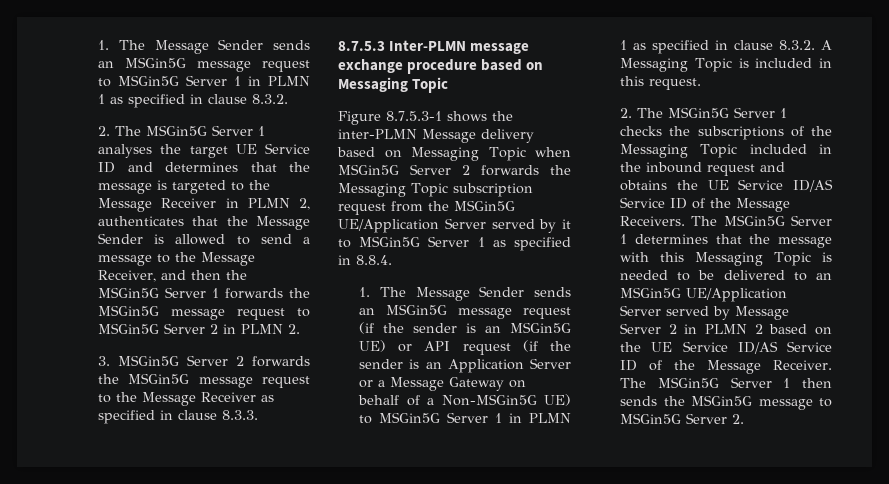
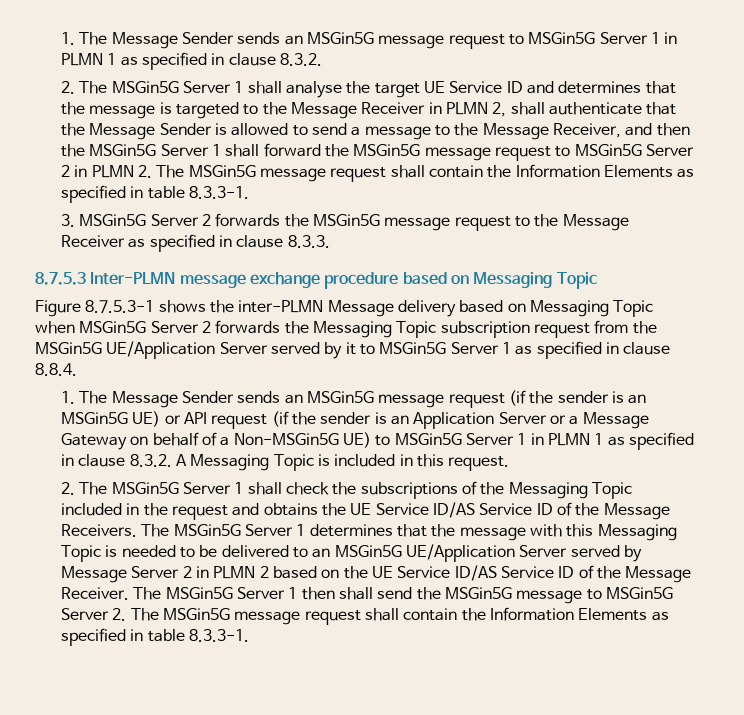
[98,144,153,158] analyses -> [247,81,343,98] shall analyse
[98,216,185,226] authenticates -> [510,102,642,115] shall authenticate
[225,288,284,299] forwards -> [225,143,321,157] shall forward
(301, 329) none -> [156,164,695,182] [61,185,250,203] The MSGin5G message request shall contain the Information Elements as specified in table 8.3.3-1.
(351, 260) none -> [623,342,671,355] clause
[620,126,663,136] checks -> [247,482,330,495] shall check
[646,162,703,173] inbound -> (168, 509) none
[620,396,658,406] sends -> [339,587,413,600] shall send
(745, 419) none -> [130,607,669,625] [61,628,250,646] The MSGin5G message request shall contain the Information Elements as specified in table 8.3.3-1.

